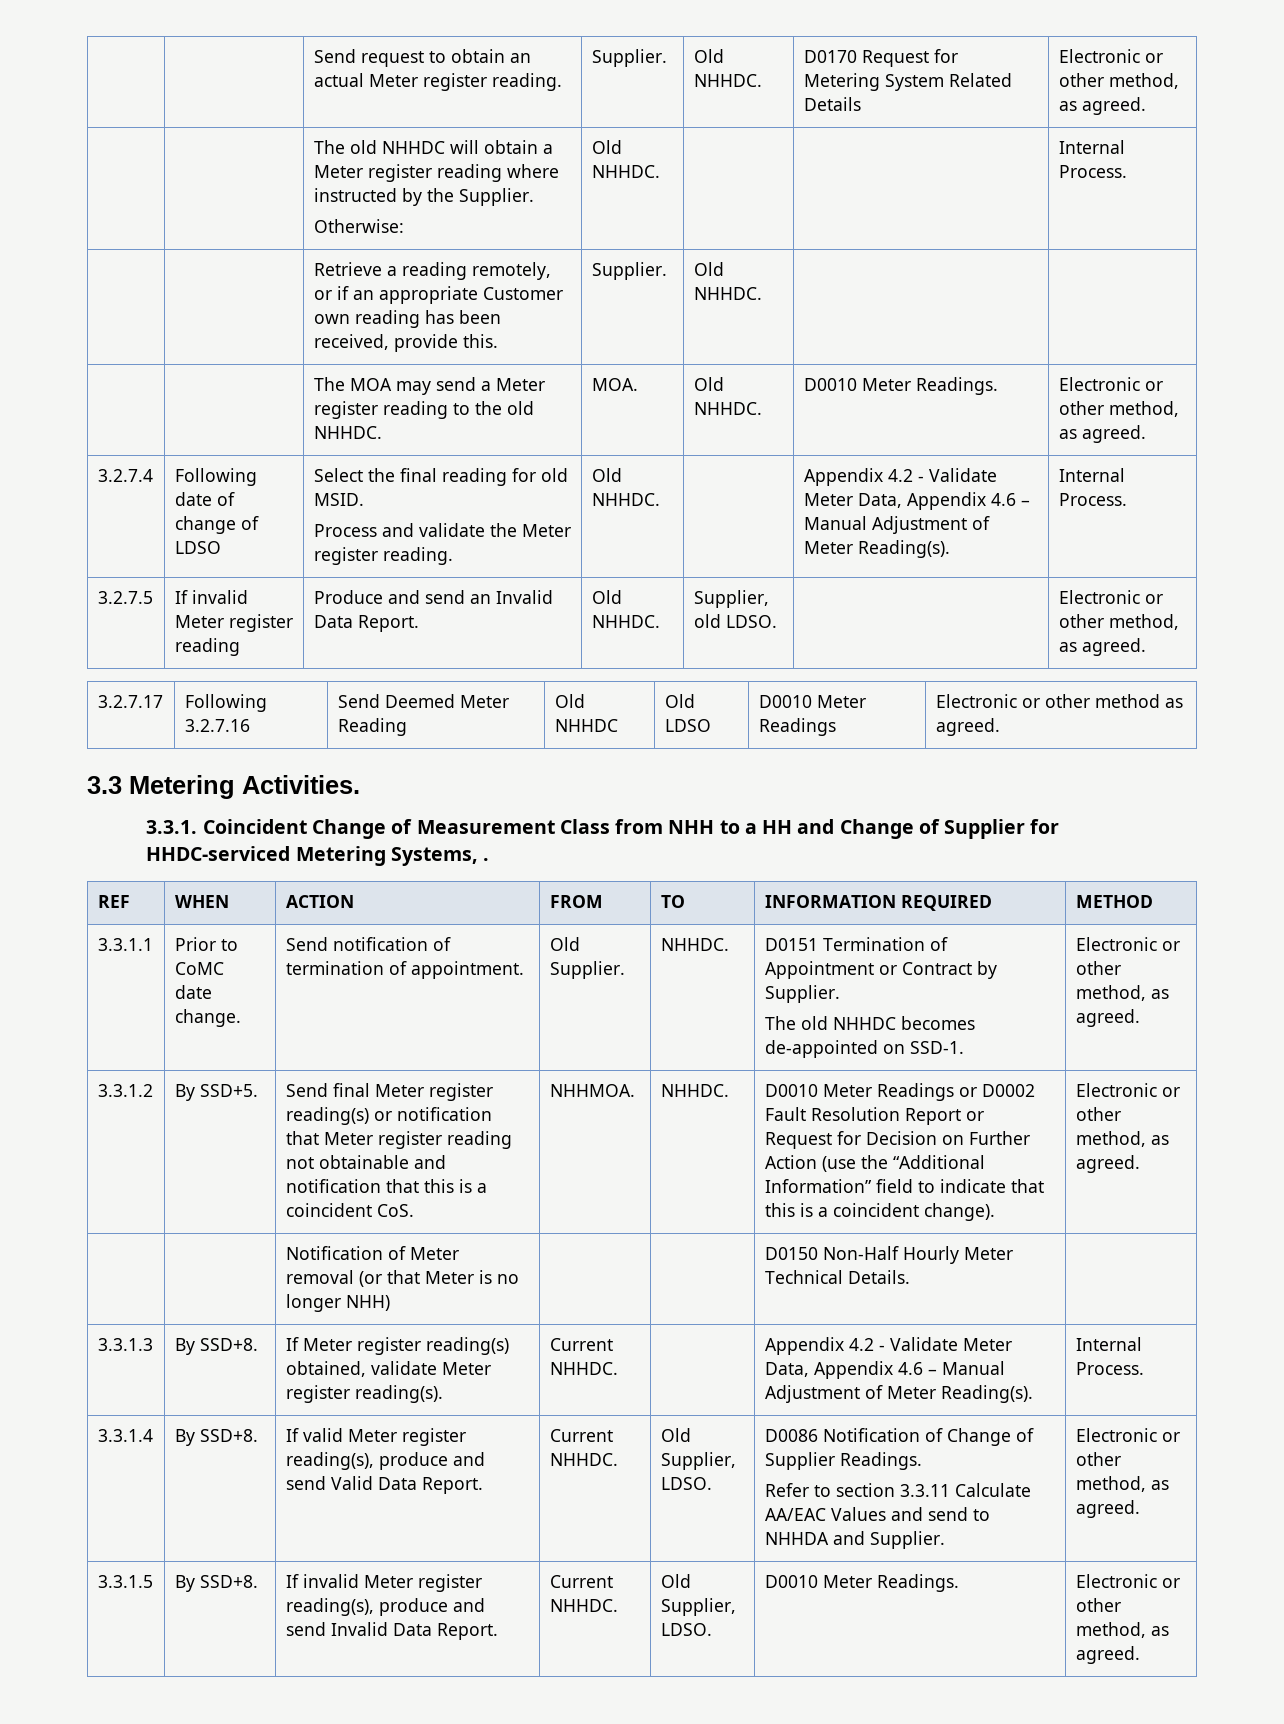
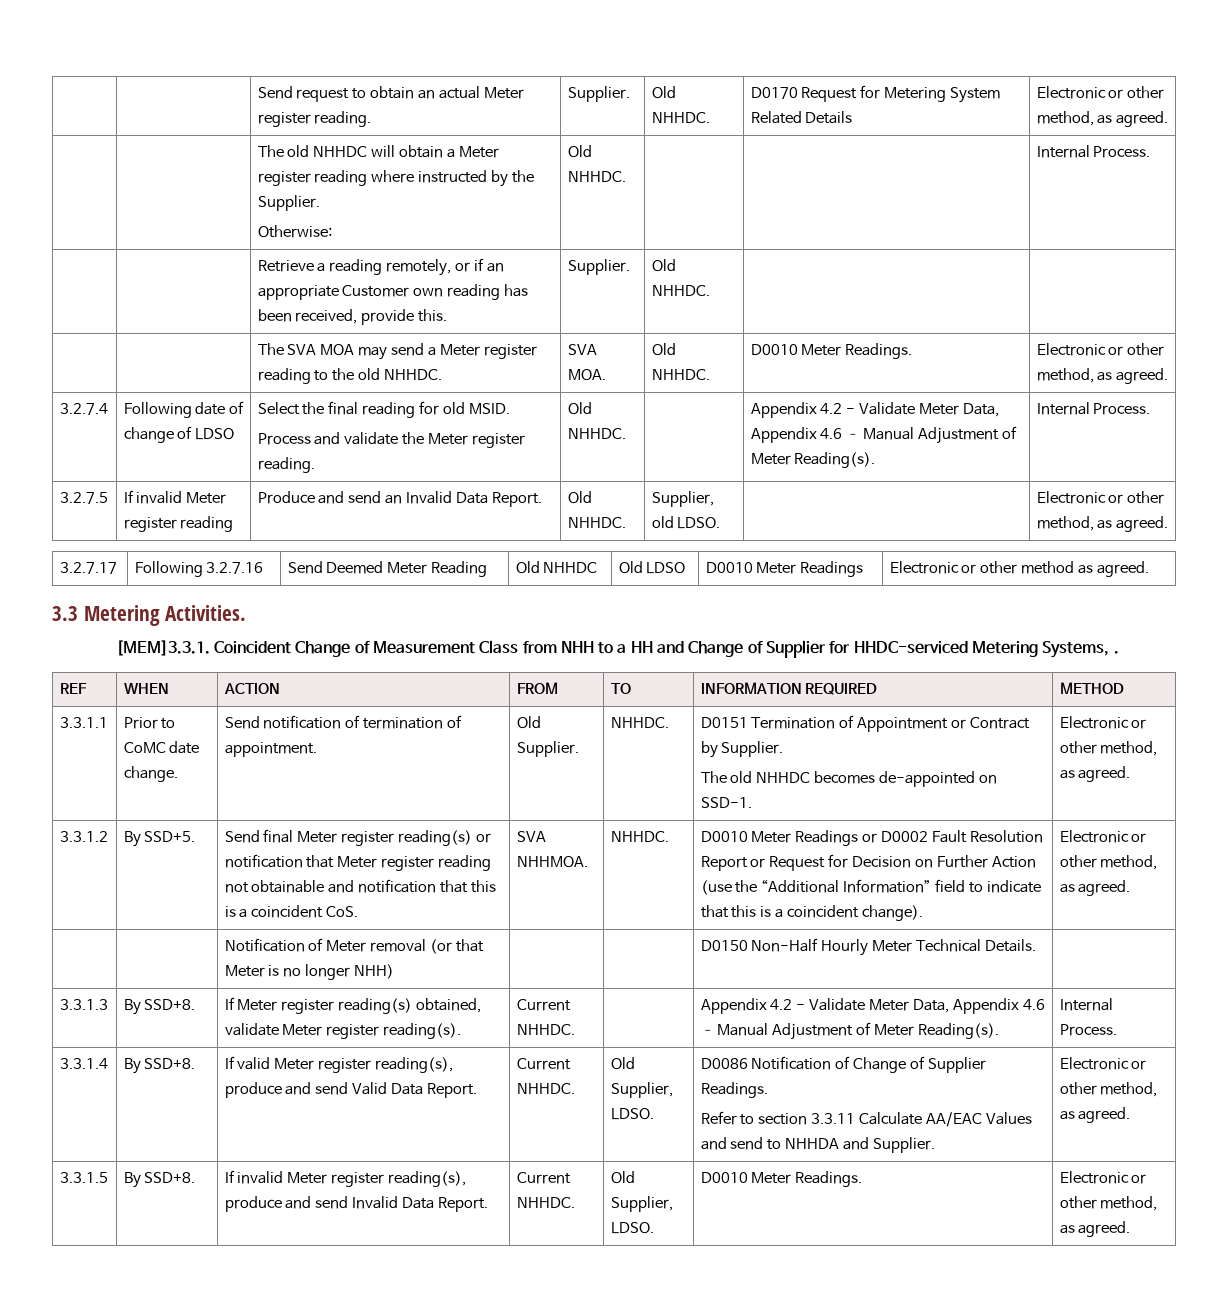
(345, 384) none -> [287,344,317,355] SVA
(382, 432) none -> [567,344,597,355] SVA
[146,820,198,834] 3.3.1. -> [115,640,210,656] [MEM]3.3.1.
(414, 1210) none -> [516,831,546,842] SVA

